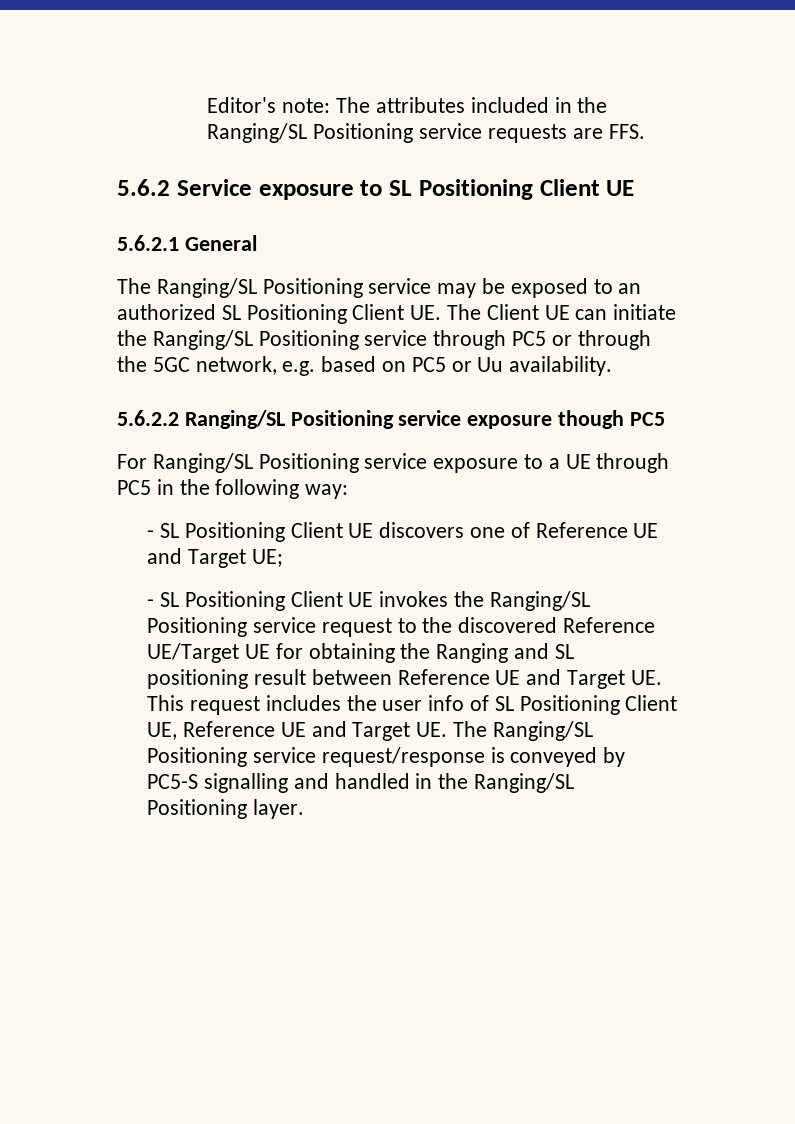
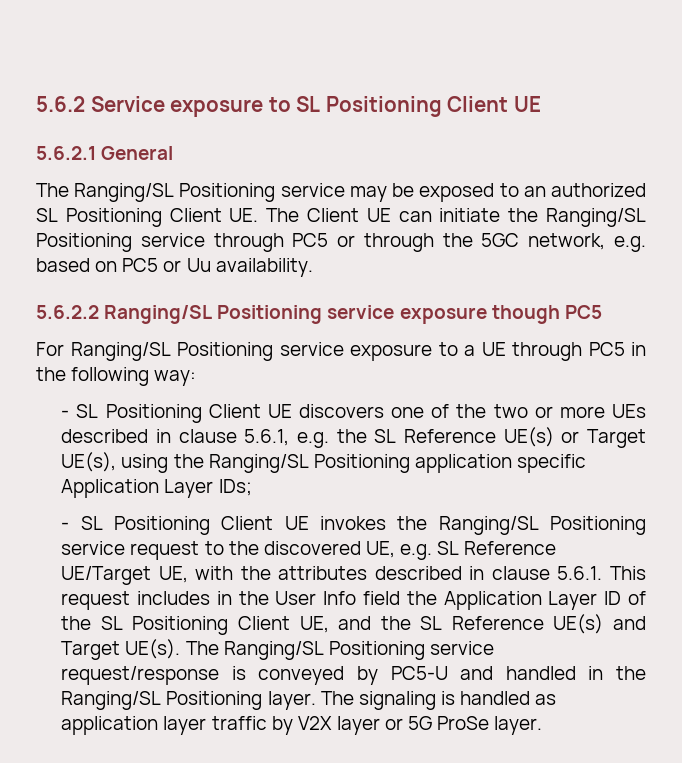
[207,97,608,113] [207,123,645,143] Editor's note: The attributes included in the Ranging/SL Positioning service requests are FFS. // -> (36, 104) none
[535,522,659,538] [147,548,283,568] Reference UE and Target UE; -> [456,404,646,418] [61,427,647,448] [61,452,587,473] [61,479,252,498] the two or more UEs described in clause 5.6.1, e.g. the SL Reference UE(s) or Target UE(s), using the Ranging/SL Positioning application specific Application Layer IDs;
[562,617,655,633] [147,643,574,663] [147,669,662,689] [147,695,678,715] [147,721,448,741] Reference UE/Target UE for obtaining the Ranging and SL positioning result between Reference UE and Target UE. This request includes the user info of SL Positioning Client UE, Reference UE and Target UE. -> [365,541,557,560] [61,566,647,585] [61,591,646,610] [61,614,646,635] [61,639,181,660] UE, e.g. SL Reference UE/Target UE, with the attributes described in clause 5.6.1. This request includes in the User Info field the Application Layer ID of the SL Positioning Client UE, and the SL Reference UE(s) and Target UE(s).
[147,773,288,793] PC5-S signalling -> [390,666,448,680] PC5-U
(304, 809) none -> [320,691,557,710] [61,716,543,735] The signaling is handled as application layer traffic by V2X layer or 5G ProSe layer.

